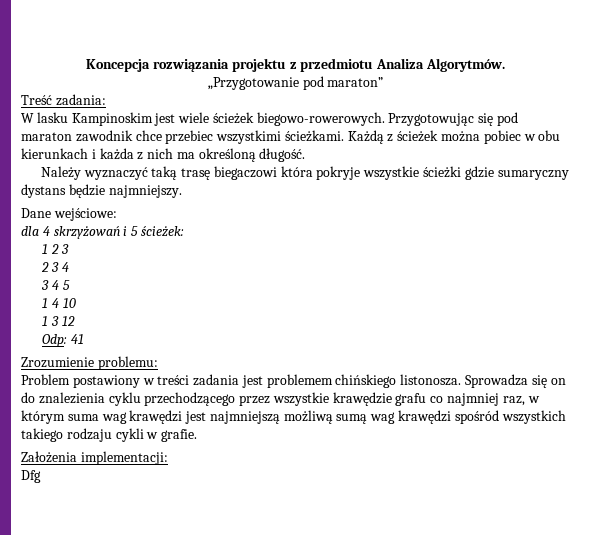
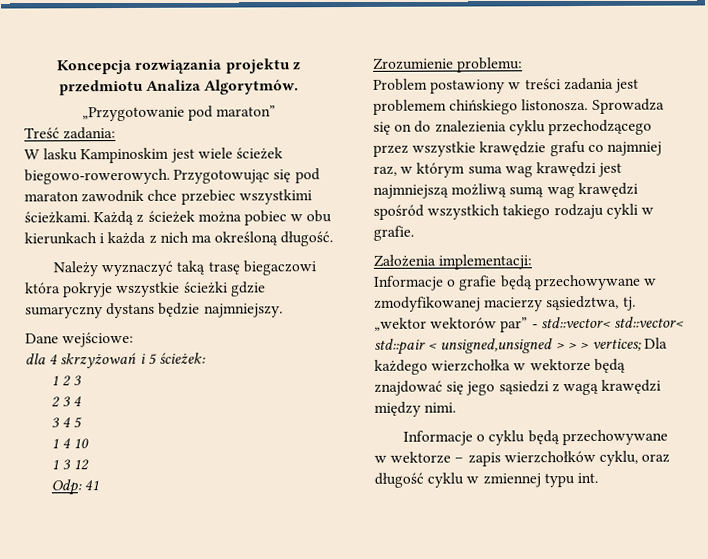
[21,470,41,483] Dfg -> [373,274,657,291] [374,295,636,312] [374,316,684,333] [374,337,669,355] [374,358,626,375] [374,379,662,396] [374,401,457,417] [403,429,668,446] [374,450,671,467] [374,472,598,488] Informacje o grafie będą przechowywane w zmodyfikowanej macierzy sąsiedztwa, tj. „wektor wektorów par” - std::vector< std::vector< std::pair < unsigned,unsigned > > > vertices; Dla każdego wierzchołka w wektorze będą znajdować się jego sąsiedzi z wagą krawędzi między nimi. // Informacje o cyklu będą przechowywane w wektorze – zapis wierzchołków cyklu, oraz długość cyklu w zmiennej typu int.

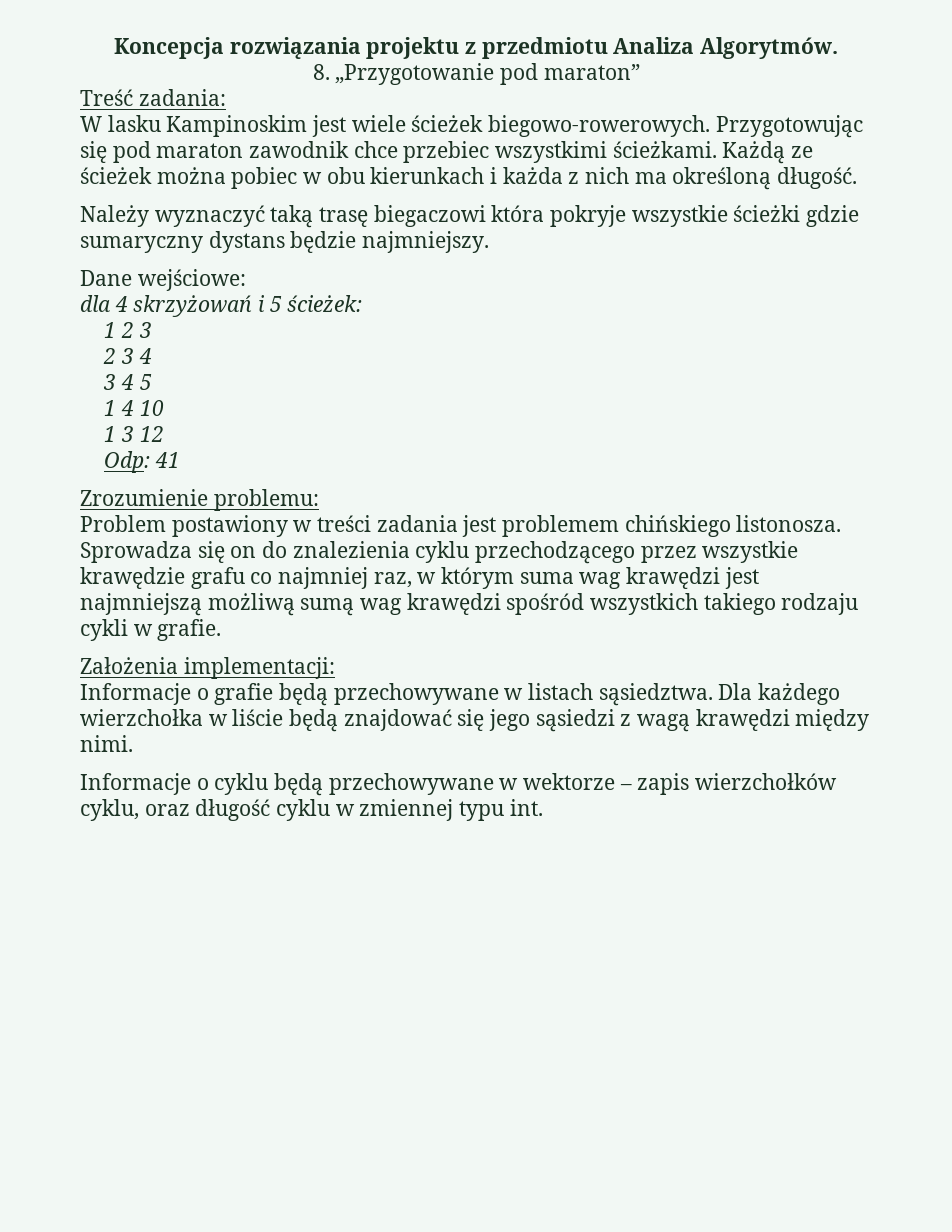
(300, 87) none -> [312,64,330,80] 8.
[136,213,145,223] z -> [791,146,814,158] ze
[374,295,636,312] [374,316,684,333] [374,338,643,355] zmodyfikowanej macierzy sąsiedztwa, tj. „wektor wektorów par” - std::vector< std::vector< std::pair < unsigned,unsigned > > > vertices; -> [528,683,713,706] listach sąsiedztwa.
[529,358,591,372] wektorze -> [232,709,284,726] liście

